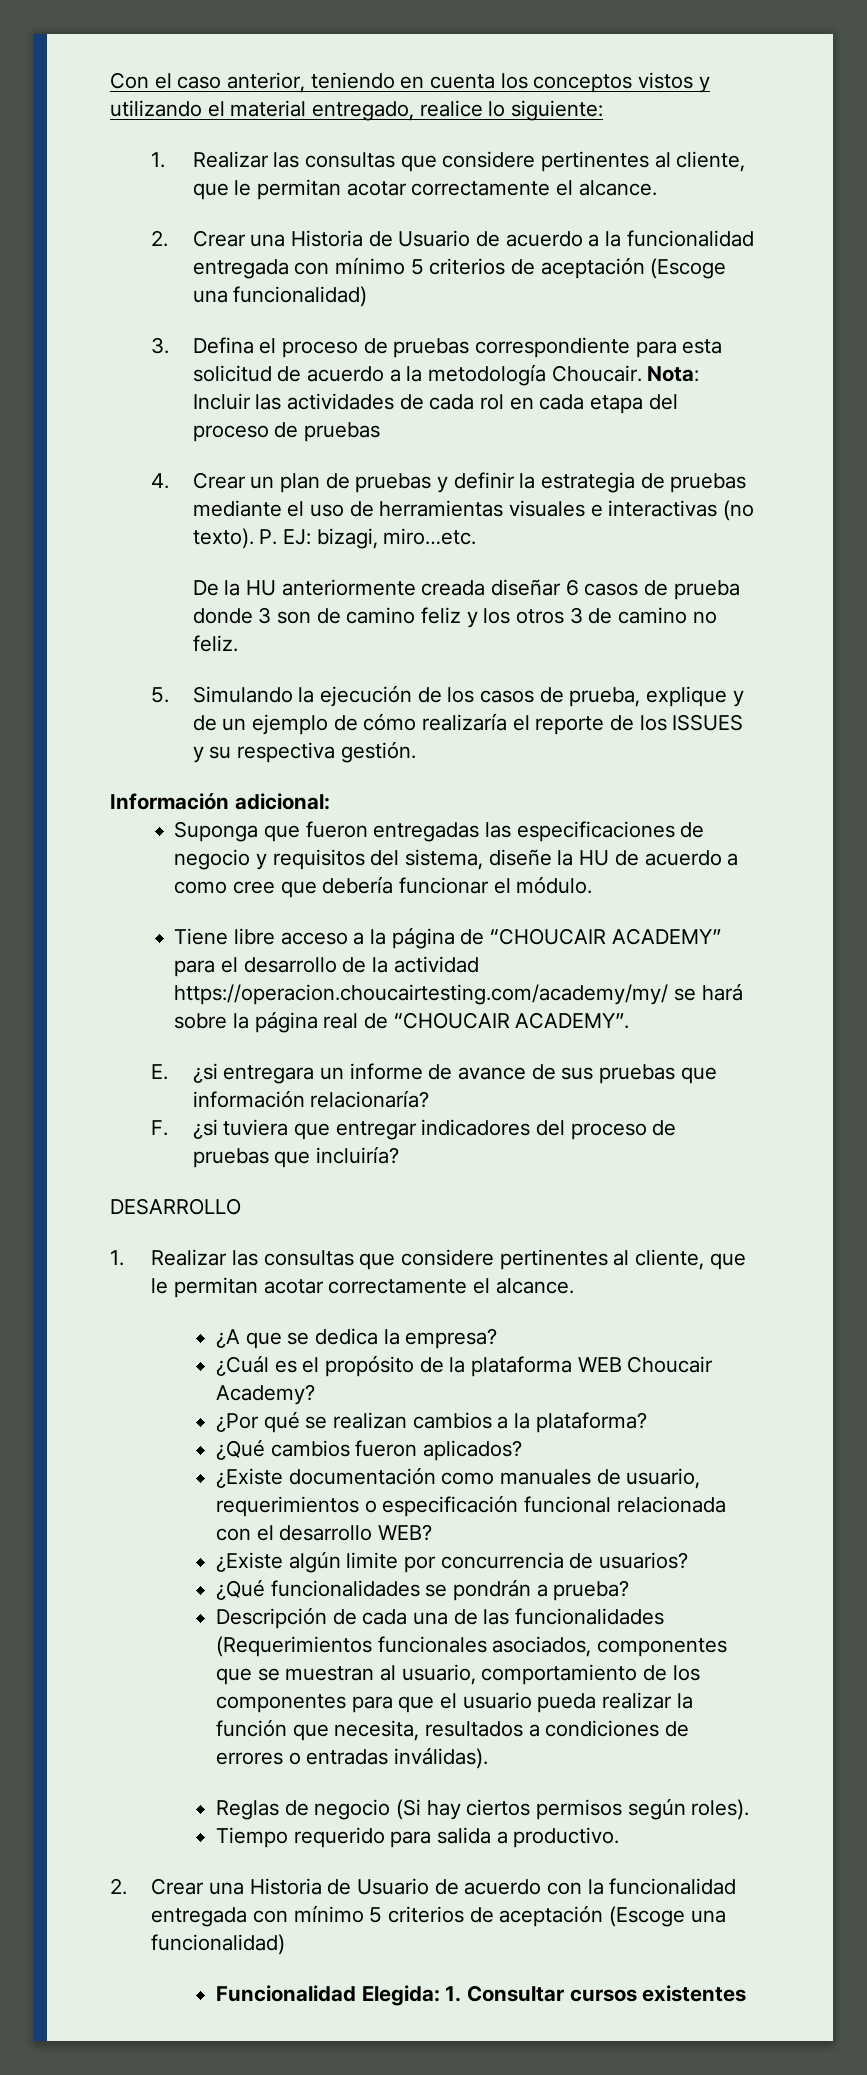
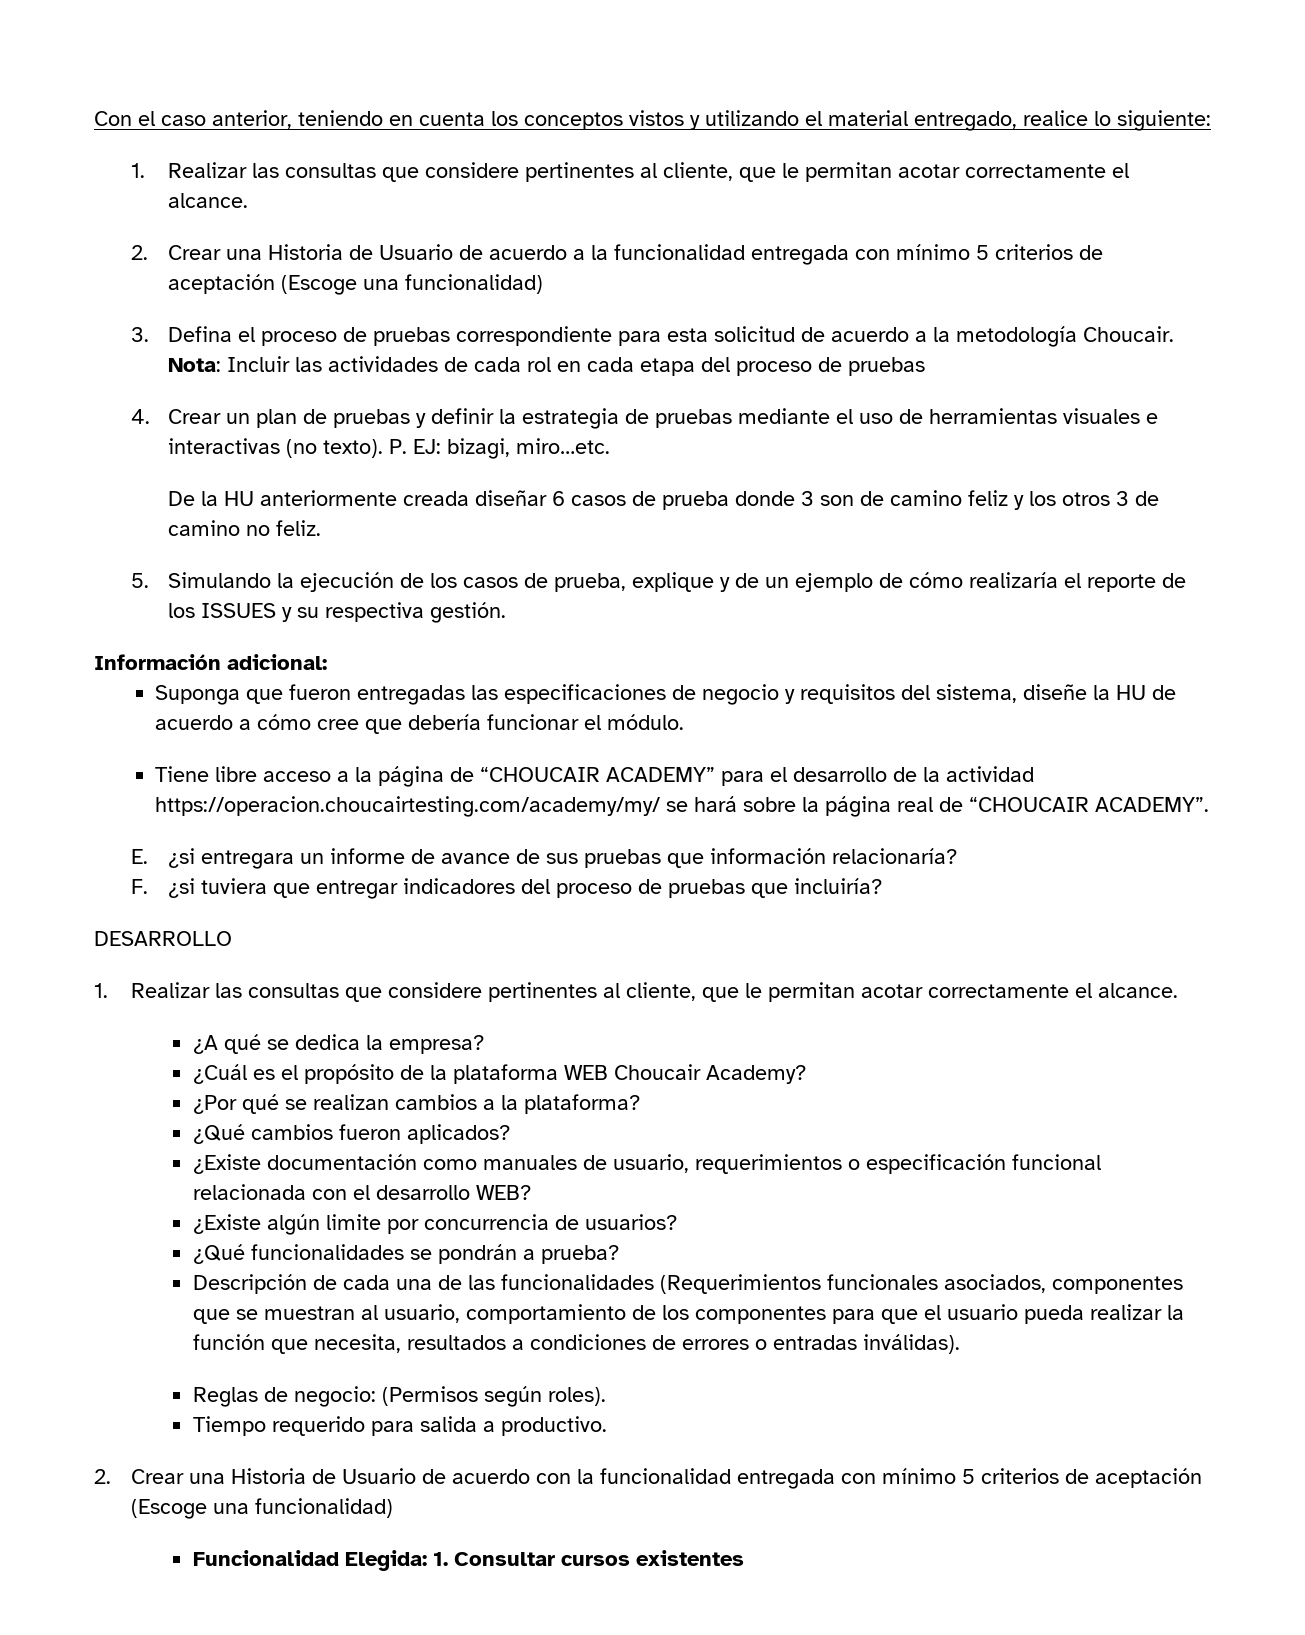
[174,881,228,894] como -> [257,714,312,730] cómo
[245,1332,282,1349] que -> [223,1034,261,1054] qué
[314,1799,622,1820] negocio (Si hay ciertos permisos -> [293,1386,478,1407] negocio: (Permisos

